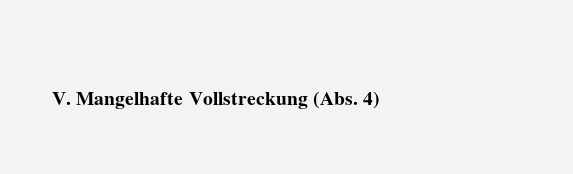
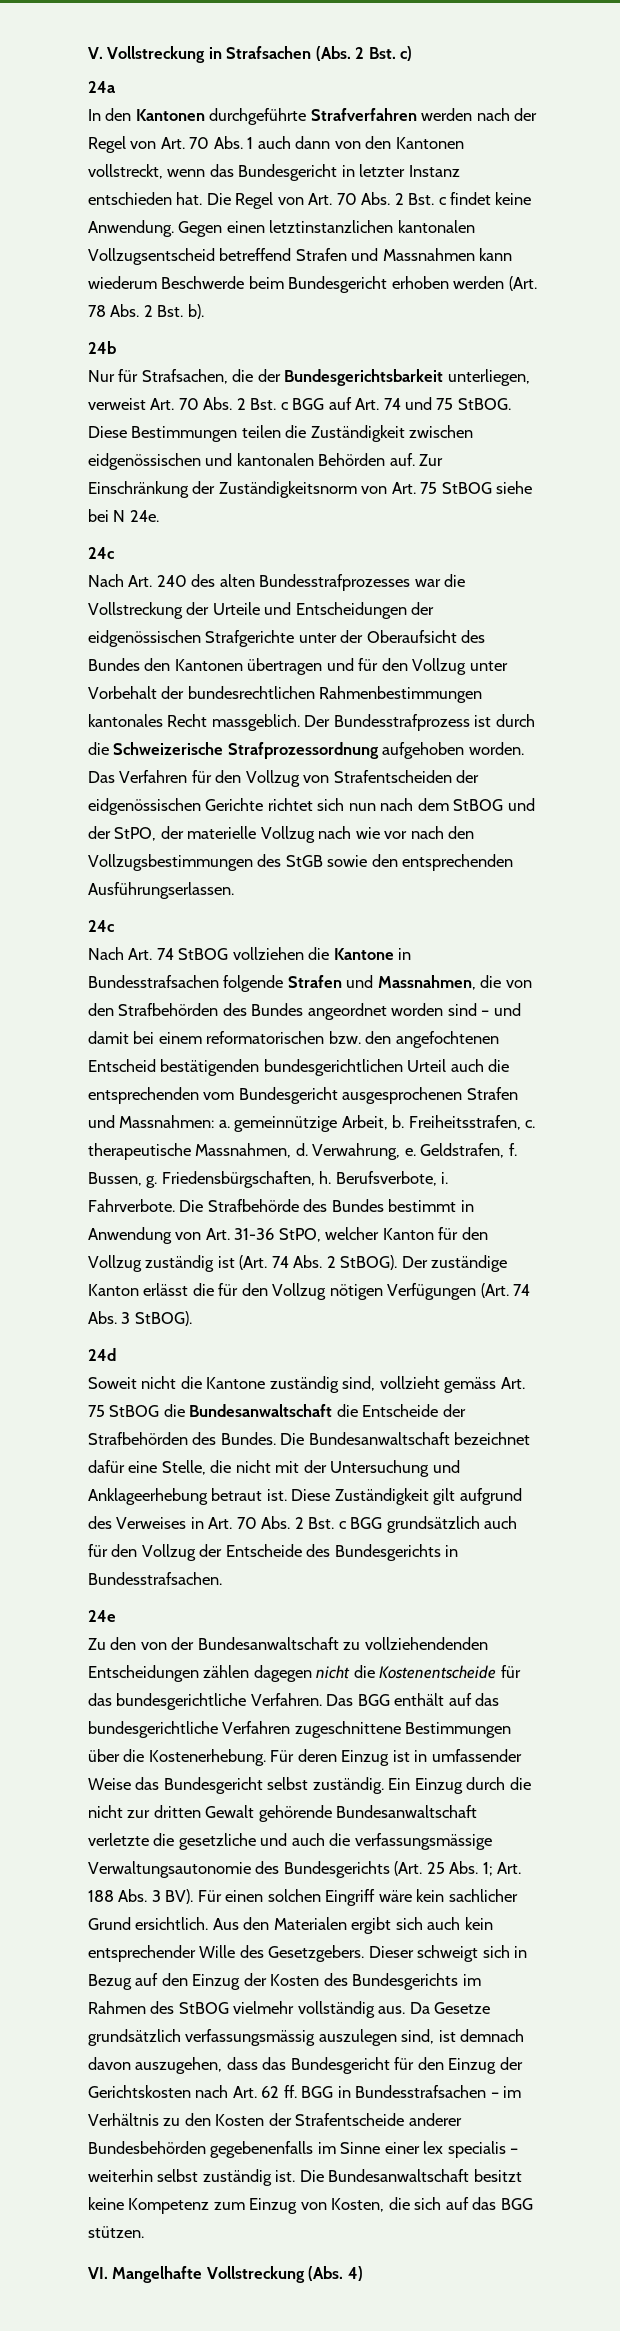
(71, 98) none -> [107,46,413,63] [88,81,116,93] [88,108,538,125] [88,136,464,153] [88,164,460,181] [88,192,532,209] [88,220,475,237] [88,248,513,265] [88,276,537,293] [88,304,204,319] [88,341,116,354] [88,369,530,386] [88,397,511,410] [88,425,474,442] [88,453,444,470] [88,481,533,498] [88,509,159,522] [88,547,114,559] [88,574,466,591] [88,602,435,619] [88,630,486,647] [88,658,508,675] [88,686,483,703] [88,714,535,731] [88,742,524,759] [88,770,480,787] [88,798,535,815] [88,826,475,843] [88,854,514,871] [88,882,234,899] [88,920,114,932] [88,947,412,960] [88,975,532,992] [88,1003,521,1020] [88,1031,499,1048] [88,1059,510,1076] [88,1087,518,1104] [88,1115,536,1132] [88,1143,517,1160] [88,1171,449,1188] [88,1199,474,1212] [88,1227,488,1244] [88,1255,508,1272] [88,1283,531,1300] [88,1311,192,1326] [88,1348,116,1361] [88,1376,525,1393] [88,1404,466,1417] [88,1432,531,1445] [88,1460,460,1477] [88,1488,522,1505] [88,1516,518,1533] [88,1544,459,1561] [88,1572,222,1585] [88,1610,116,1622] [88,1637,488,1650] [88,1665,521,1682] [88,1693,500,1710] [88,1721,512,1738] [88,1749,522,1766] [88,1777,531,1794] [88,1805,478,1822] [88,1833,492,1850] [88,1861,522,1878] [88,1889,518,1906] [88,1917,493,1934] [88,1945,528,1962] [88,1973,481,1990] [88,2001,491,2018] [88,2029,525,2046] [88,2057,523,2074] [88,2085,522,2098] [88,2113,462,2126] [88,2141,519,2158] [88,2169,522,2186] [88,2197,533,2214] [88,2226,144,2238] [88,2267,108,2279] Vollstreckung in Strafsachen (Abs. 2 Bst. c) // 24a // In den Kantonen durchgeführte Strafverfahren werden nach der Regel von Art. 70 Abs. 1 auch dann von den Kantonen vollstreckt, wenn das Bundesgericht in letzter Instanz entschieden hat. Die Regel von Art. 70 Abs. 2 Bst. c findet keine Anwendung. Gegen einen letztinstanzlichen kantonalen Vollzugsentscheid betreffend Strafen und Massnahmen kann wiederum Beschwerde beim Bundesgericht erhoben werden (Art. 78 Abs. 2 Bst. b). // 24b // Nur für Strafsachen, die der Bundesgerichtsbarkeit unterliegen, verweist Art. 70 Abs. 2 Bst. c BGG auf Art. 74 und 75 StBOG. Diese Bestimmungen teilen die Zuständigkeit zwischen eidgenössischen und kantonalen Behörden auf. Zur Einschränkung der Zuständigkeitsnorm von Art. 75 StBOG siehe bei N 24e. // 24c // Nach Art. 240 des alten Bundesstrafprozesses war die Vollstreckung der Urteile und Entscheidungen der eidgenössischen Strafgerichte unter der Oberaufsicht des Bundes den Kantonen übertragen und für den Vollzug unter Vorbehalt der bundesrechtlichen Rahmenbestimmungen kantonales Recht massgeblich. Der Bundesstrafprozess ist durch die Schweizerische Strafprozessordnung aufgehoben worden. Das Verfahren für den Vollzug von Strafentscheiden der eidgenössischen Gerichte richtet sich nun nach dem StBOG und der StPO, der materielle Vollzug nach wie vor nach den Vollzugsbestimmungen des StGB sowie den entsprechenden Ausführungserlassen. // 24c // Nach Art. 74 StBOG vollziehen die Kantone in Bundesstrafsachen folgende Strafen und Massnahmen, die von den Strafbehörden des Bundes angeordnet worden sind – und damit bei einem reformatorischen bzw. den angefochtenen Entscheid bestätigenden bundesgerichtlichen Urteil auch die entsprechenden vom Bundesgericht ausgesprochenen Strafen und Massnahmen: a. gemeinnützige Arbeit, b. Freiheitsstrafen, c. therapeutische Massnahmen, d. Verwahrung, e. Geldstrafen, f. Bussen, g. Friedensbürgschaften, h. Berufsverbote, i. Fahrverbote. Die Strafbehörde des Bundes bestimmt in Anwendung von Art. 31-36 StPO, welcher Kanton für den Vollzug zuständig ist (Art. 74 Abs. 2 StBOG). Der zuständige Kanton erlässt die für den Vollzug nötigen Verfügungen (Art. 74 Abs. 3 StBOG). // 24d // Soweit nicht die Kantone zuständig sind, vollzieht gemäss Art. 75 StBOG die Bundesanwaltschaft die Entscheide der Strafbehörden des Bundes. Die Bundesanwaltschaft bezeichnet dafür eine Stelle, die nicht mit der Untersuchung und Anklageerhebung betraut ist. Diese Zuständigkeit gilt aufgrund des Verweises in Art. 70 Abs. 2 Bst. c BGG grundsätzlich auch für den Vollzug der Entscheide des Bundesgerichts in Bundesstrafsachen. // 24e // Zu den von der Bundesanwaltschaft zu vollziehendenden Entscheidungen zählen dagegen nicht die Kostenentscheide für das bundesgerichtliche Verfahren. Das BGG enthält auf das bundesgerichtliche Verfahren zugeschnittene Bestimmungen über die Kostenerhebung. Für deren Einzug ist in umfassender Weise das Bundesgericht selbst zuständig. Ein Einzug durch die nicht zur dritten Gewalt gehörende Bundesanwaltschaft verletzte die gesetzliche und auch die verfassungsmässige Verwaltungsautonomie des Bundesgerichts (Art. 25 Abs. 1; Art. 188 Abs. 3 BV). Für einen solchen Eingriff wäre kein sachlicher Grund ersichtlich. Aus den Materialen ergibt sich auch kein entsprechender Wille des Gesetzgebers. Dieser schweigt sich in Bezug auf den Einzug der Kosten des Bundesgerichts im Rahmen des StBOG vielmehr vollständig aus. Da Gesetze grundsätzlich verfassungsmässig auszulegen sind, ist demnach davon auszugehen, dass das Bundesgericht für den Einzug der Gerichtskosten nach Art. 62 ff. BGG in Bundesstrafsachen – im Verhältnis zu den Kosten der Strafentscheide anderer Bundesbehörden gegebenenfalls im Sinne einer lex specialis – weiterhin selbst zuständig ist. Die Bundesanwaltschaft besitzt keine Kompetenz zum Einzug von Kosten, die sich auf das BGG stützen. // VI.

